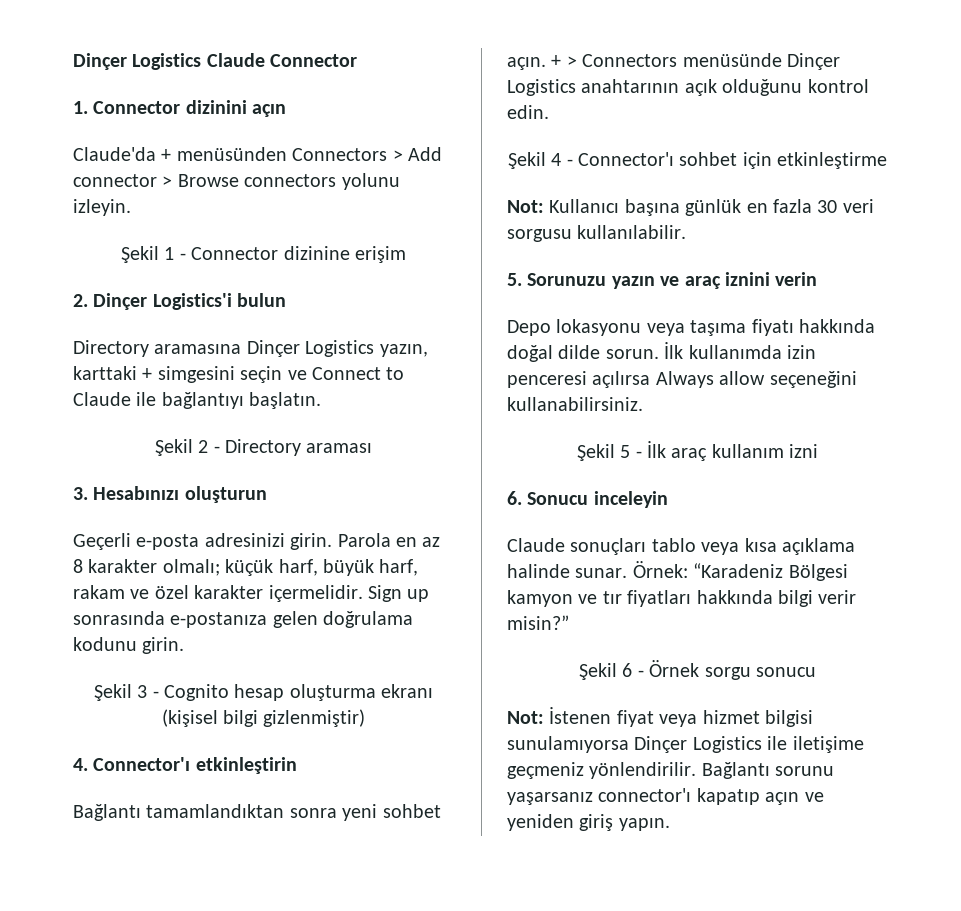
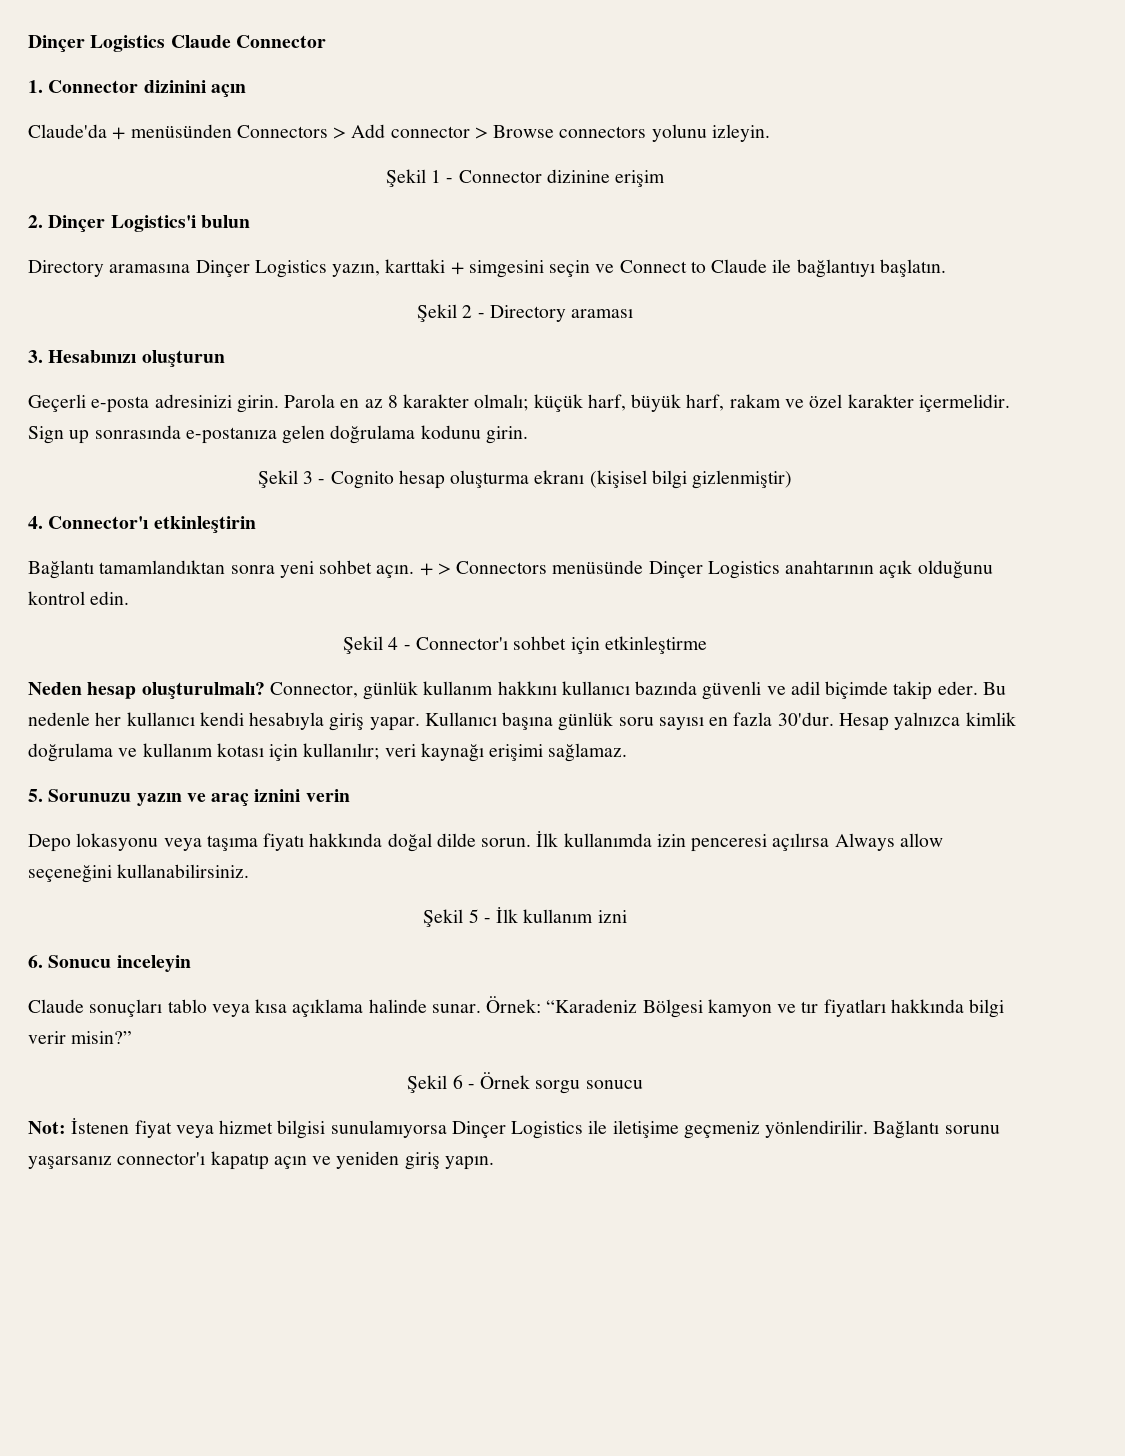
[507,199,874,216] [507,225,687,242] Not: Kullanıcı başına günlük en fazla 30 veri sorgusu kullanılabilir. -> [28,681,1006,700] [28,712,1016,731] [28,743,628,762] Neden hesap oluşturulmalı? Connector, günlük kullanım hakkını kullanıcı bazında güvenli ve adil biçimde takip eder. Bu nedenle her kullanıcı kendi hesabıyla giriş yapar. Kullanıcı başına günlük soru sayısı en fazla 30'dur. Hesap yalnızca kimlik doğrulama ve kullanım kotası için kullanılır; veri kaynağı erişimi sağlamaz.
[671,448,708,461] araç -> (519, 915) none

